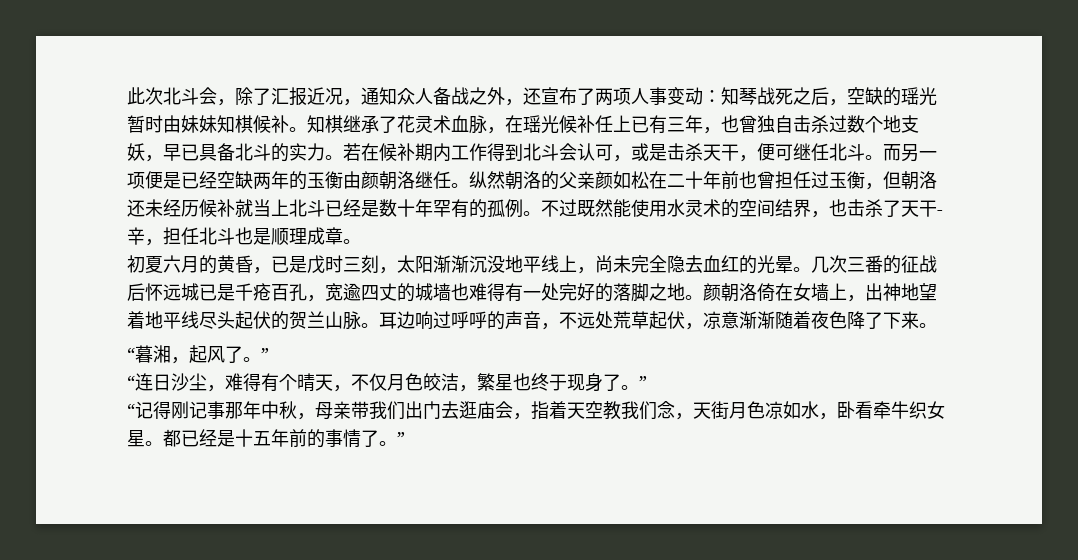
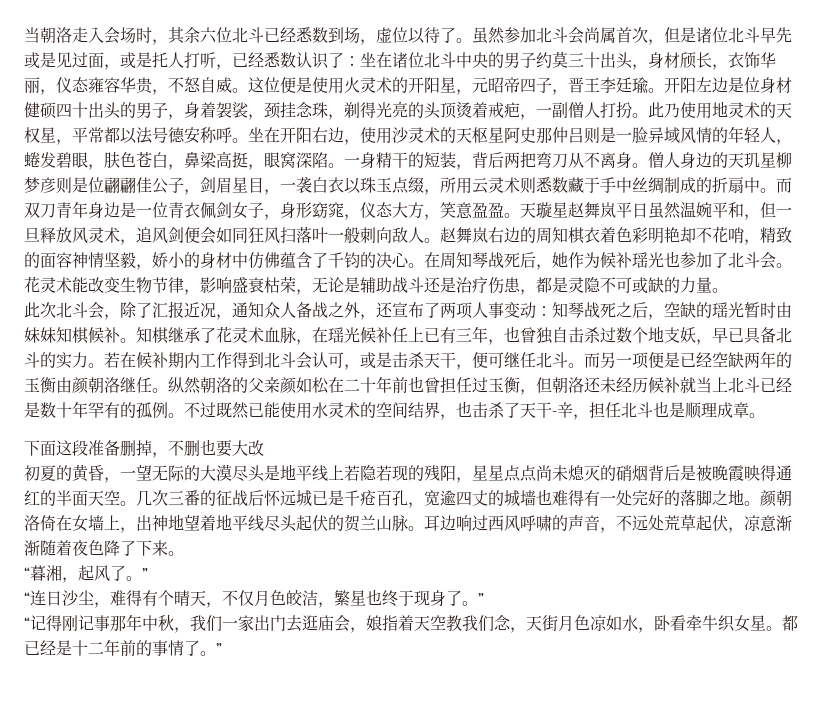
(127, 96) none -> [24,27,792,45] [24,51,776,70] [24,77,792,95] [24,101,792,120] [24,126,792,145] [24,151,792,170] [24,176,792,195] [24,201,792,220] [24,226,792,245] [24,251,792,270] [24,276,728,295] 当朝洛走入会场时，其余六位北斗已经悉数到场，虚位以待了。虽然参加北斗会尚属首次，但是诸位北斗早先或是见过面，或是托人打听，已经悉数认识了：坐在诸位北斗中央的男子约莫三十出头，身材颀长，衣饰华丽，仪态雍容华贵，不怒自威。这位便是使用火灵术的开阳星，元昭帝四子，晋王李廷瑜。开阳左边是位身材健硕四十出头的男子，身着袈裟，颈挂念珠，剃得光亮的头顶烫着戒疤，一副僧人打扮。此乃使用地灵术的天权星，平常都以法号德安称呼。坐在开阳右边，使用沙灵术的天枢星阿史那仲吕则是一脸异域风情的年轻人，蜷发碧眼，肤色苍白，鼻梁高挺，眼窝深陷。一身精干的短装，背后两把弯刀从不离身。僧人身边的天玑星柳梦彦则是位翩翩佳公子，剑眉星目，一袭白衣以珠玉点缀，所用云灵术则悉数藏于手中丝绸制成的折扇中。而双刀青年身边是一位青衣佩剑女子，身形窈窕，仪态大方，笑意盈盈。天璇星赵舞岚平日虽然温婉平和，但一旦释放风灵术，追风剑便会如同狂风扫落叶一般刺向敌人。赵舞岚右边的周知棋衣着色彩明艳却不花哨，精致的面容神情坚毅，娇小的身材中仿佛蕴含了千钧的决心。在周知琴战死后，她作为候补瑶光也参加了北斗会。花灵术能改变生物节律，影响盛衰枯荣，无论是辅助战斗还是治疗伤患，都是灵隐不可或缺的力量。 //
(613, 208) none -> [248,402,264,417] 已
(361, 241) none -> [24,439,264,458] // 下面这段准备删掉，不删也要大改
[163,255,199,273] 六月 -> (56, 473) none
[271,255,793,274] 已是戊时三刻，太阳渐渐沉没地平线上，尚未完全隐去血红的光晕 -> [120,464,792,483] [24,490,120,506] 一望无际的大漠尽头是地平线上若隐若现的残阳，星星点点尚未熄灭的硝烟背后是被晚霞映得通红的半面天空
[451,311,487,329] 呼呼 -> [488,515,552,532] 西风呼啸
[315,401,405,420] 母亲带我们 -> [190,615,254,632] 我们一家
(531, 416) none -> [366,615,382,631] 娘
[253,431,271,446] 五 -> [88,642,104,654] 二

